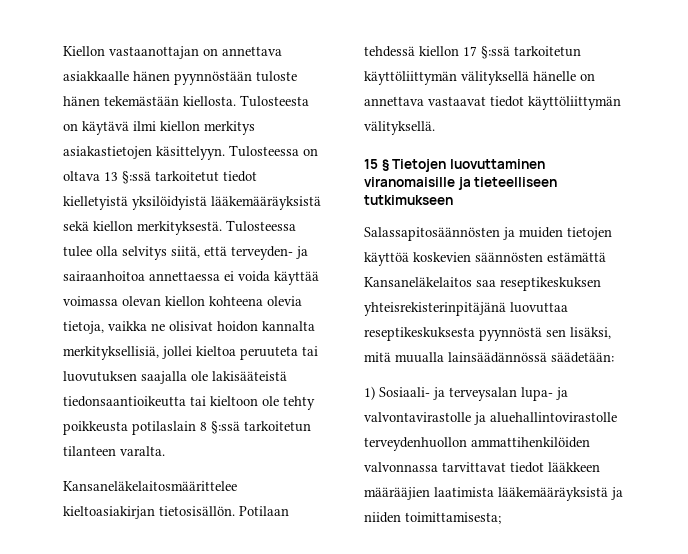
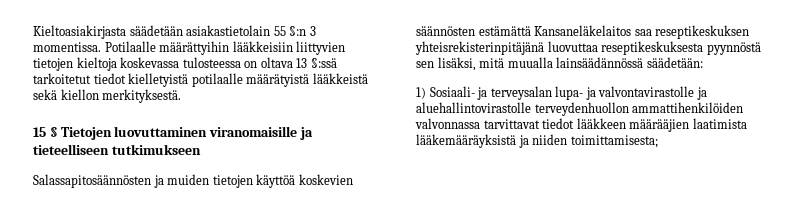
[63,46,282,59] [63,71,297,85] [63,95,309,107] [63,121,255,135] [63,145,299,160] Kiellon vastaanottajan on annettava asiakkaalle hänen pyynnöstään tuloste hänen tekemästään kiellosta. Tulosteesta on käytävä ilmi kiellon merkitys asiakastietojen käsittelyyn. Tulosteessa -> [33,25,316,39] [33,41,346,55] [33,57,241,71] Kieltoasiakirjasta säädetään asiakastietolain 55 §:n 3 momentissa. Potilaalle määrättyihin lääkkeisiin liittyvien tietojen kieltoja koskevassa tulosteessa
[132,196,321,210] yksilöidyistä lääkemääräyksistä -> [191,73,368,87] potilaalle määrätyistä lääkkeistä
[226,220,296,232] [63,246,308,260] [63,271,319,285] [63,296,302,306] [63,321,315,334] [63,346,318,360] [63,371,287,384] [63,396,315,410] [63,421,311,435] [63,446,165,456] [63,481,237,491] [63,506,289,519] [364,46,581,59] [364,71,595,85] [364,96,621,110] [364,121,435,135] Tulosteessa tulee olla selvitys siitä, että terveyden- ja sairaanhoitoa annettaessa ei voida käyttää voimassa olevan kiellon kohteena olevia tietoja, vaikka ne olisivat hoidon kannalta merkityksellisiä, jollei kieltoa peruuteta tai luovutuksen saajalla ole lakisääteistä tiedonsaantioikeutta tai kieltoon ole tehty poikkeusta potilaslain 8 §:ssä tarkoitetun tilanteen varalta. // Kansaneläkelaitosmäärittelee kieltoasiakirjan tietosisällön. Potilaan tehdessä kiellon 17 §:ssä tarkoitetun käyttöliittymän välityksellä hänelle on annettava vastaavat tiedot käyttöliittymän välityksellä. -> (182, 96) none

